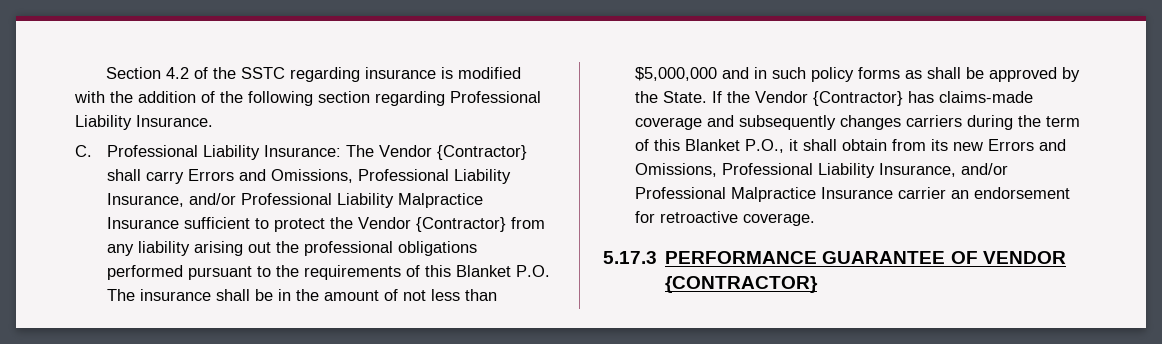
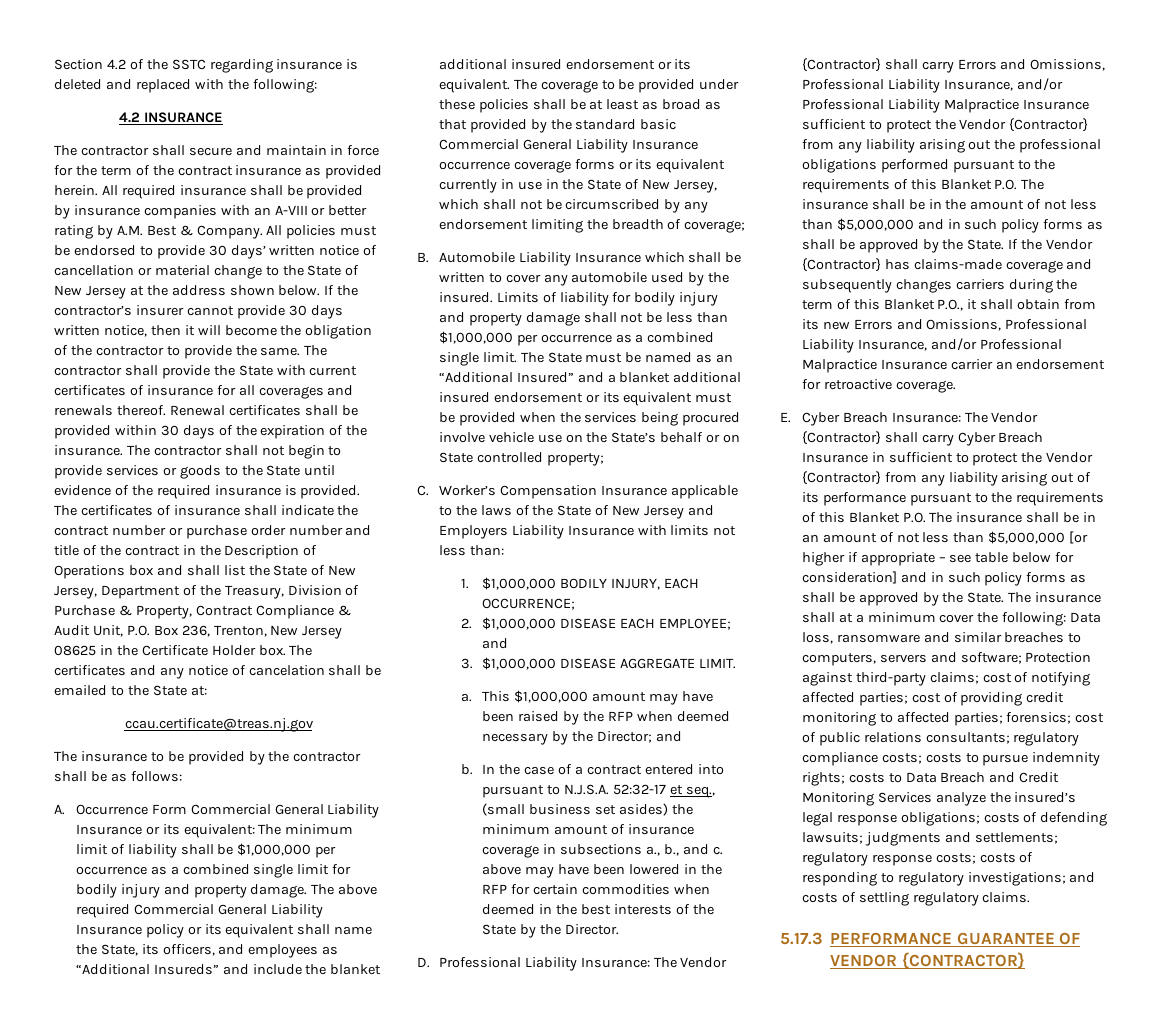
[458,67,522,79] [74,91,541,106] [75,115,213,130] [75,145,92,157] modified with the addition of the following section regarding Professional Liability Insurance. // C. -> [54,79,317,93] [119,112,224,123] [54,145,380,156] [54,165,383,179] [54,185,364,199] [54,205,368,219] [54,225,378,239] [54,245,378,259] [54,265,360,279] [54,285,359,299] [54,305,343,319] [54,325,373,339] [54,345,328,359] [54,365,358,379] [54,385,354,399] [54,405,358,416] [54,425,368,439] [54,445,342,459] [54,465,336,479] [54,485,361,499] [54,505,359,516] [54,525,372,539] [54,545,318,559] [54,565,357,579] [54,585,360,599] [54,605,351,619] [54,625,343,639] [54,645,313,656] [54,665,382,679] [54,685,207,696] [124,718,314,732] [54,751,362,765] [54,771,182,782] [54,804,380,818] [75,824,354,838] [75,843,337,858] [75,864,352,878] [75,884,378,898] [75,904,323,918] [75,924,373,938] [75,944,339,958] [75,964,382,975] [438,59,692,70] [438,79,740,93] [438,99,722,113] [438,119,677,133] [438,139,698,153] [438,159,726,173] [438,179,718,193] [438,199,709,213] [438,219,746,233] [417,252,742,266] [438,272,730,286] [438,292,719,306] [438,312,729,326] [438,331,715,346] [438,352,734,366] [438,372,742,383] [438,392,733,406] [438,412,741,426] [438,432,741,443] [438,452,604,466] [417,485,738,499] [438,505,714,519] [438,525,737,539] [438,545,504,556] [460,577,700,590] [482,598,576,610] [460,617,732,630] [482,638,509,649] [460,657,737,670] [460,690,713,705] [482,711,730,725] [482,731,682,745] [460,764,724,775] [482,784,715,798] [482,803,693,816] [482,824,695,835] [482,844,723,858] [482,864,722,878] [482,884,710,895] [482,904,714,915] [482,924,620,938] [417,957,430,968] deleted and replaced with the following: // 4.2 INSURANCE // The contractor shall secure and maintain in force for the term of the contract insurance as provided herein. All required insurance shall be provided by insurance companies with an A-VIII or better rating by A.M. Best & Company. All policies must be endorsed to provide 30 days’ written notice of cancellation or material change to the State of New Jersey at the address shown below. If the contractor’s insurer cannot provide 30 days written notice, then it will become the obligation of the contractor to provide the same. The contractor shall provide the State with current certificates of insurance for all coverages and renewals thereof. Renewal certificates shall be provided within 30 days of the expiration of the insurance. The contractor shall not begin to provide services or goods to the State until evidence of the required insurance is provided. The certificates of insurance shall indicate the contract number or purchase order number and title of the contract in the Description of Operations box and shall list the State of New Jersey, Department of the Treasury, Division of Purchase & Property, Contract Compliance & Audit Unit, P.O. Box 236, Trenton, New Jersey 08625 in the Certificate Holder box. The certificates and any notice of cancelation shall be emailed to the State at: // ccau.certificate@treas.nj.gov // The insurance to be provided by the contractor shall be as follows: // A. Occurrence Form Commercial General Liability Insurance or its equivalent: The minimum limit of liability shall be $1,000,000 per occurrence as a combined single limit for bodily injury and property damage. The above required Commercial General Liability Insurance policy or its equivalent shall name the State, its officers, and employees as “Additional Insureds” and include the blanket additional insured endorsement or its equivalent. The coverage to be provided under these policies shall be at least as broad as that provided by the standard basic Commercial General Liability Insurance occurrence coverage forms or its equivalent currently in use in the State of New Jersey, which shall not be circumscribed by any endorsement limiting the breadth of coverage; // B. Automobile Liability Insurance which shall be written to cover any automobile used by the insured. Limits of liability for bodily injury and property damage shall not be less than $1,000,000 per occurrence as a combined single limit. The State must be named as an “Additional Insured” and a blanket additional insured endorsement or its equivalent must be provided when the services being procured involve vehicle use on the State’s behalf or on State controlled property; // C. Worker’s Compensation Insurance applicable to the laws of the State of New Jersey and Employers Liability Insurance with limits not less than: // 1. $1,000,000 BODILY INJURY, EACH OCCURRENCE; // 2. $1,000,000 DISEASE EACH EMPLOYEE; and // 3. $1,000,000 DISEASE AGGREGATE LIMIT. // a. This $1,000,000 amount may have been raised by the RFP when deemed necessary by the Director; and // b. In the case of a contract entered into pursuant to N.J.S.A. 52:32-17 et seq., (small business set asides) the minimum amount of insurance coverage in subsections a., b., and c. above may have been lowered in the RFP for certain commodities when deemed in the best interests of the State by the Director. // D.
(815, 219) none -> [780,412,1039,426] [801,431,1044,446] [801,452,1094,466] [801,471,1092,486] [801,492,1105,506] [801,512,1097,523] [801,531,1089,544] [801,552,1075,566] [801,571,1087,586] [801,592,1102,606] [801,612,1102,626] [801,632,1082,644] [801,652,1092,666] [801,672,1091,686] [801,692,1065,706] [801,712,1105,726] [801,732,1080,746] [801,752,1101,766] [801,772,1060,786] [801,792,1077,806] [801,812,1108,826] [801,832,1058,846] [801,852,1034,866] [801,872,1096,886] [801,892,1031,906] // E. Cyber Breach Insurance: The Vendor {Contractor} shall carry Cyber Breach Insurance in sufficient to protect the Vendor {Contractor} from any liability arising out of its performance pursuant to the requirements of this Blanket P.O. The insurance shall be in an amount of not less than $5,000,000 [or higher if appropriate – see table below for consideration] and in such policy forms as shall be approved by the State. The insurance shall at a minimum cover the following: Data loss, ransomware and similar breaches to computers, servers and software; Protection against third-party claims; cost of notifying affected parties; cost of providing credit monitoring to affected parties; forensics; cost of public relations consultants; regulatory compliance costs; costs to pursue indemnity rights; costs to Data Breach and Credit Monitoring Services analyze the insured’s legal response obligations; costs of defending lawsuits; judgments and settlements; regulatory response costs; costs of responding to regulatory investigations; and costs of settling regulatory claims.

